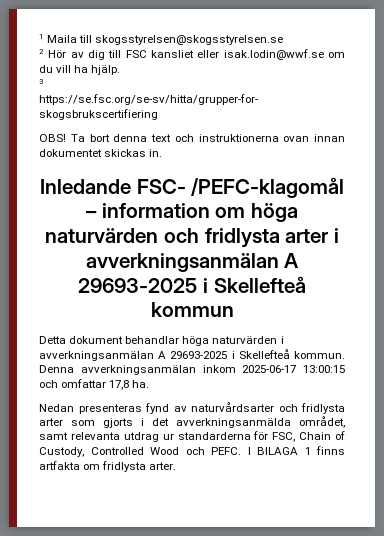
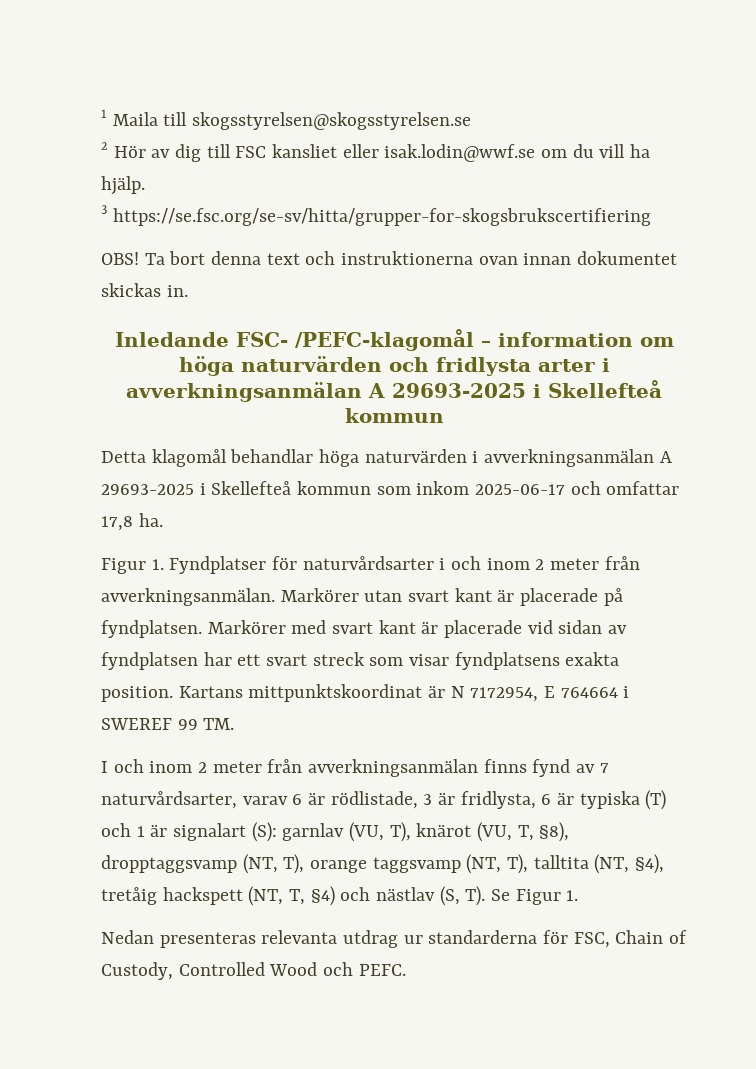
[69,336,124,344] dokument -> [151,449,227,467] klagomål
[293,351,345,359] [39,365,196,375] kommun. Denna avverkningsanmälan -> [297,481,411,495] kommun som
[303,365,345,373] 13:00:15 -> (566, 489) none
[39,402,345,414] [39,416,345,428] [39,432,68,440] Nedan presenteras fynd av naturvårdsarter och fridlysta arter som gjorts i det avverkningsanmälda området, samt -> [101,556,640,574] [101,588,623,606] [101,620,628,638] [101,652,620,670] [101,684,630,702] [101,718,235,730] [101,759,609,777] [101,790,667,810] [101,822,570,842] [101,854,665,874] [101,886,579,906] [101,930,256,948] Figur 1. Fyndplatser för naturvårdsarter i och inom 2 meter från avverkningsanmälan. Markörer utan svart kant är placerade på fyndplatsen. Markörer med svart kant är placerade vid sidan av fyndplatsen har ett svart streck som visar fyndplatsens exakta position. Kartans mittpunktskoordinat är N 7172954, E 764664 i SWEREF 99 TM. // I och inom 2 meter från avverkningsanmälan finns fynd av 7 naturvårdsarter, varav 6 är rödlistade, 3 är fridlysta, 6 är typiska (T) och 1 är signalart (S): garnlav (VU, T), knärot (VU, T, §8), dropptaggsvamp (NT, T), orange taggsvamp (NT, T), talltita (NT, §4), tretåig hackspett (NT, T, §4) och nästlav (S, T). Se Figur 1. // Nedan presenteras
[247,446,345,455] [39,461,177,472] I BILAGA 1 finns artfakta om fridlysta arter. -> (406, 970) none

